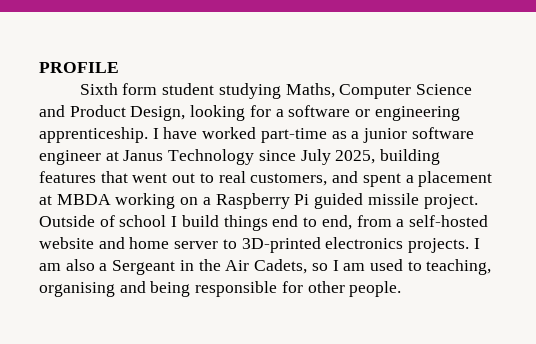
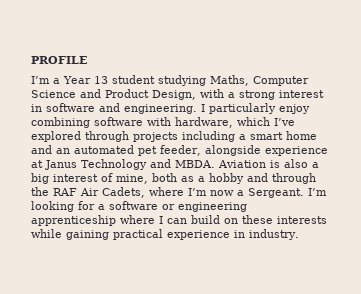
[79,83,158,95] Sixth form -> [31,76,108,84] I’m a Year 13
(186, 113) none -> [200,89,324,100] [31,103,310,114] [31,117,295,128] [31,131,317,142] [31,145,328,156] [31,159,319,170] [31,173,316,184] [31,187,327,198] with a strong interest in software and engineering. I particularly enjoy combining software with hardware, which I’ve explored through projects including a smart home and an automated pet feeder, alongside experience at Janus Technology and MBDA. Aviation is also a big interest of mine, both as a hobby and through the RAF Air Cadets, where I’m now a Sergeant. I’m
[39,127,474,143] [39,149,441,165] [39,171,493,187] [39,193,478,209] [39,215,488,231] [39,237,480,253] [39,259,492,275] [39,281,402,297] apprenticeship. I have worked part-time as a junior software engineer at Janus Technology since July 2025, building features that went out to real customers, and spent a placement at MBDA working on a Raspberry Pi guided missile project. Outside of school I build things end to end, from a self-hosted website and home server to 3D-printed electronics projects. I am also a Sergeant in the Air Cadets, so I am used to teaching, organising and being responsible for other people. -> [31,215,327,226] [31,229,299,240] apprenticeship where I can build on these interests while gaining practical experience in industry.

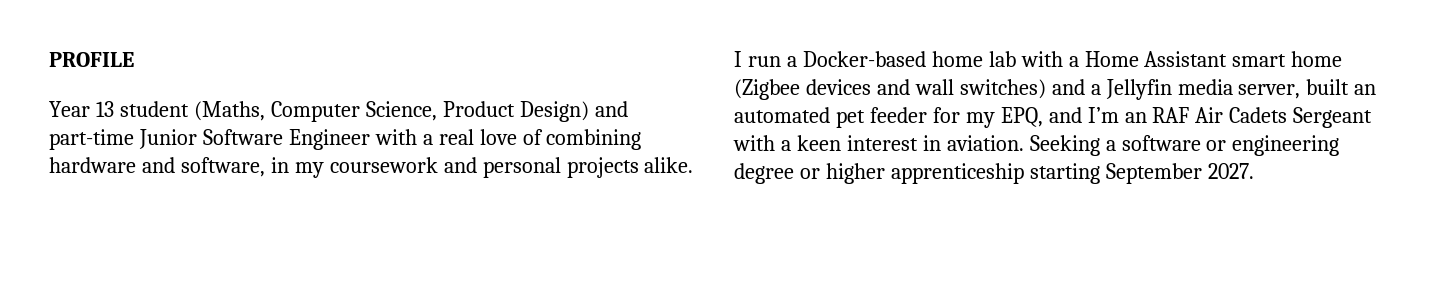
[31,76,60,84] I’m a -> (134, 59) none
[158,75,309,86] [31,89,324,100] [31,103,310,114] [31,117,295,128] [31,131,317,142] [31,145,328,156] [31,159,319,170] [31,173,316,184] [31,187,327,198] [31,201,247,212] [31,215,327,226] [31,229,299,240] studying Maths, Computer Science and Product Design, with a strong interest in software and engineering. I particularly enjoy combining software with hardware, which I’ve explored through projects including a smart home and an automated pet feeder, alongside experience at Janus Technology and MBDA. Aviation is also a big interest of mine, both as a hobby and through the RAF Air Cadets, where I’m now a Sergeant. I’m looking for a software or engineering apprenticeship where I can build on these interests while gaining practical experience in industry. -> [193,101,628,122] [49,129,642,150] [49,157,694,178] [734,51,1343,67] [734,79,1377,100] [734,107,1373,128] [733,135,1340,156] [734,163,1254,184] (Maths, Computer Science, Product Design) and part-time Junior Software Engineer with a real love of combining hardware and software, in my coursework and personal projects alike. I run a Docker-based home lab with a Home Assistant smart home (Zigbee devices and wall switches) and a Jellyfin media server, built an automated pet feeder for my EPQ, and I’m an RAF Air Cadets Sergeant with a keen interest in aviation. Seeking a software or engineering degree or higher apprenticeship starting September 2027.

